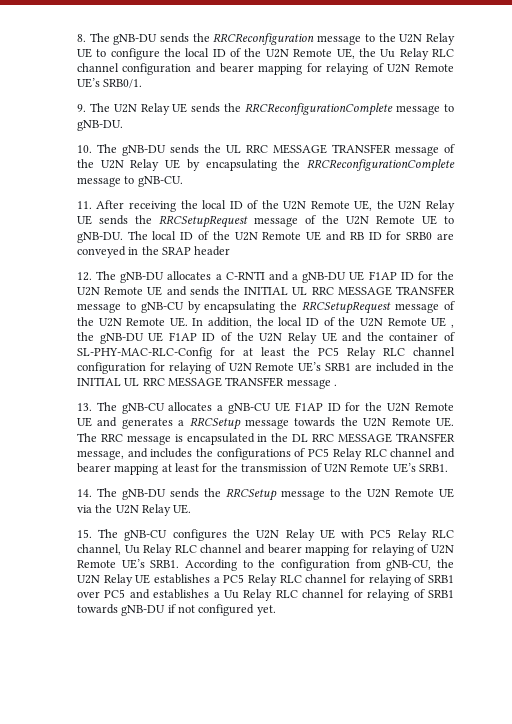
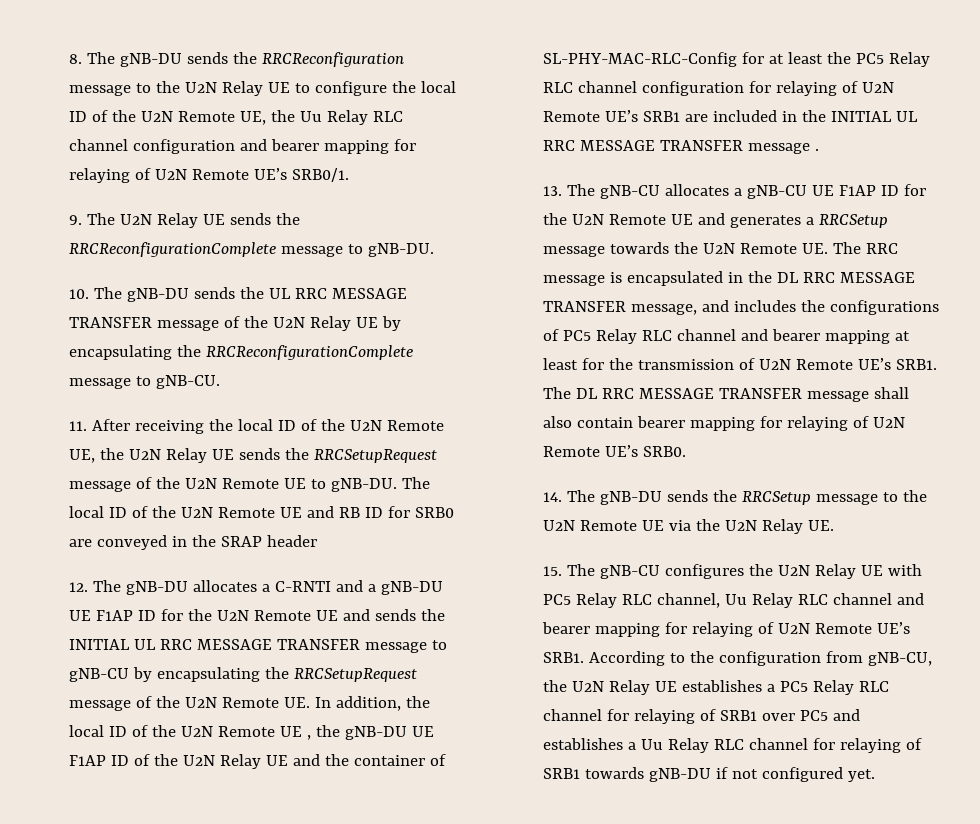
(449, 468) none -> [542,387,909,402] [542,416,905,431] [542,445,686,457] The DL RRC MESSAGE TRANSFER message shall also contain bearer mapping for relaying of U2N Remote UE’s SRB0.

